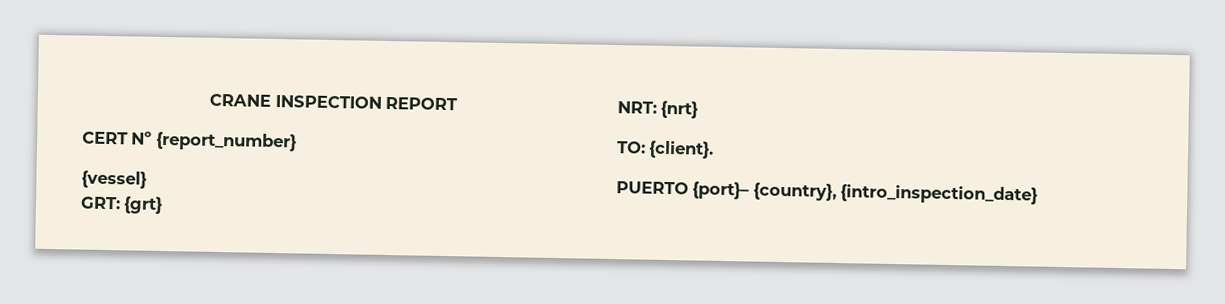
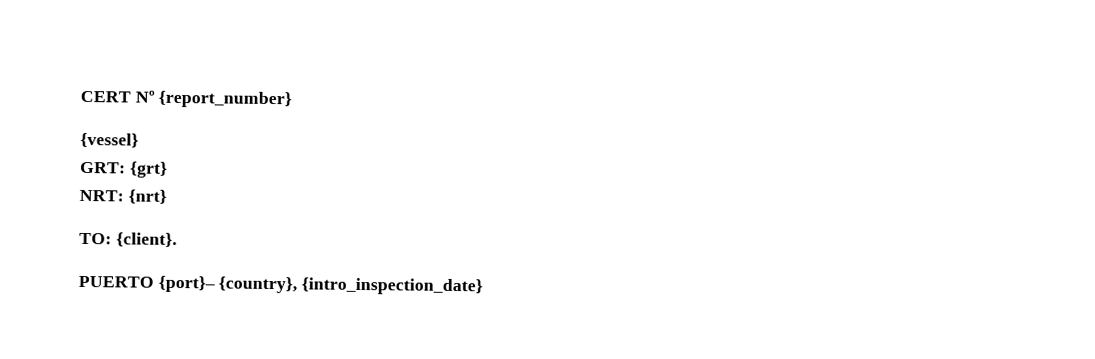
[209,93,458,111] CRANE INSPECTION REPORT // -> (80, 96) none

